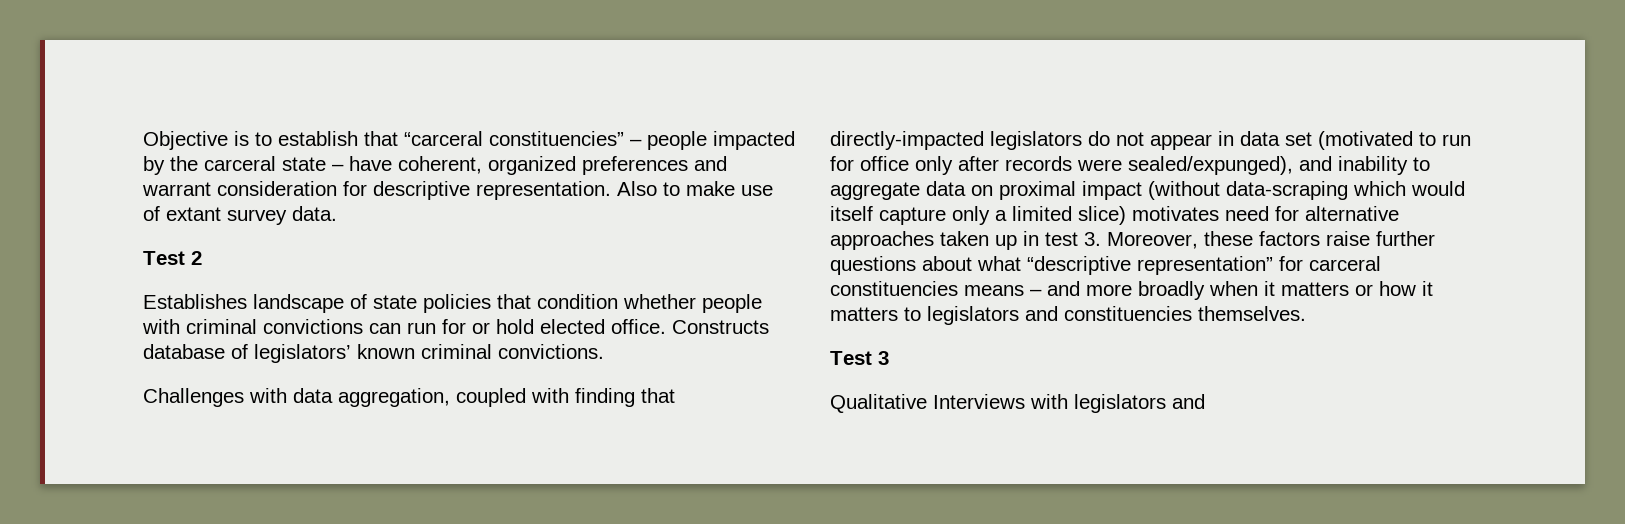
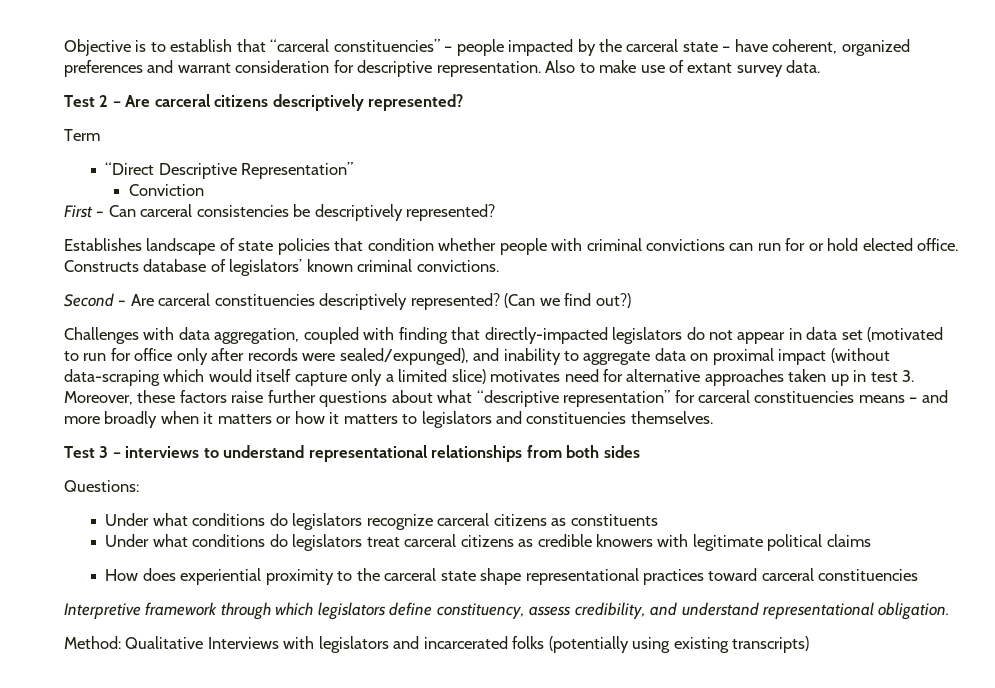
(202, 258) none -> [112,94,464,111] [64,129,100,141] [105,162,354,179] [128,184,204,196] [64,204,496,221] – Are carceral citizens descriptively represented? // Term // “Direct Descriptive Representation” // Conviction // First – Can carceral consistencies be descriptively represented?
(604, 351) none -> [64,293,631,310] // Second – Are carceral constituencies descriptively represented? (Can we find out?)
(889, 358) // -> [112,445,640,462] [64,480,139,492] [105,513,658,530] [105,534,871,551] [105,568,919,585] [64,602,950,620] [64,636,121,649] – interviews to understand representational relationships from both sides // Questions: // Under what conditions do legislators recognize carceral citizens as constituents // Under what conditions do legislators treat carceral citizens as credible knowers with legitimate political claims // How does experiential proximity to the carceral state shape representational practices toward carceral constituencies // Interpretive framework through which legislators define constituency, assess credibility, and understand representational obligation. // Method:
(1205, 401) none -> [423,636,810,653] incarcerated folks (potentially using existing transcripts)

